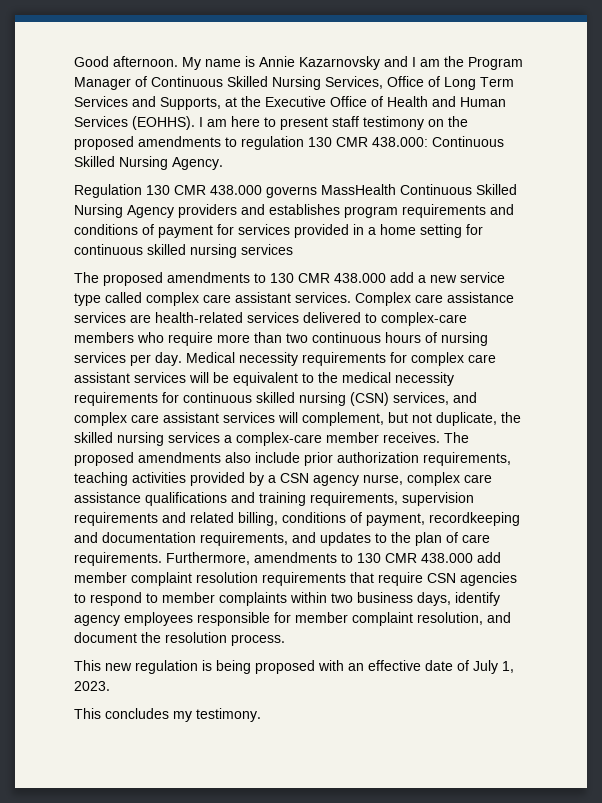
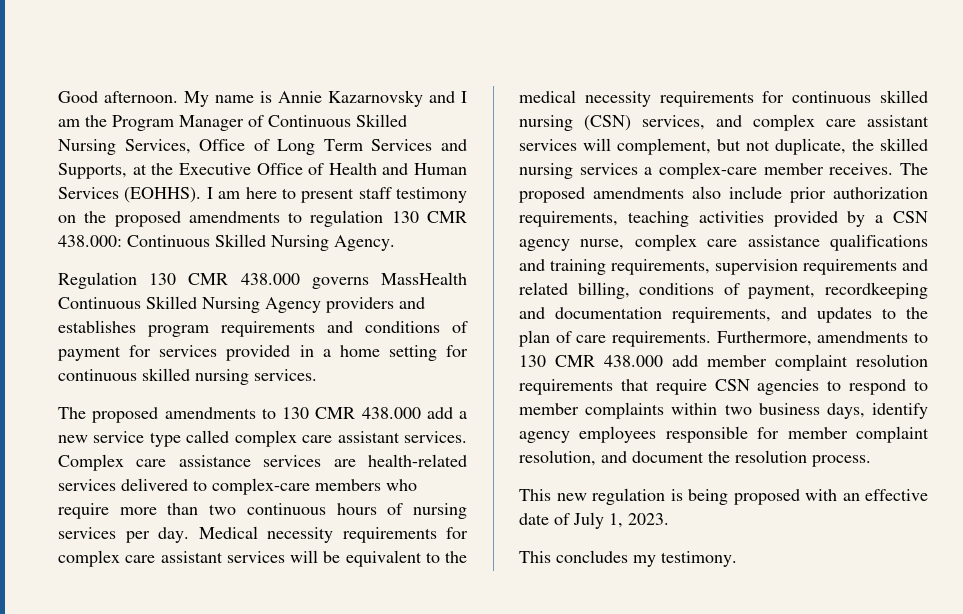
[241,244,293,255] services -> [254,369,317,381] services.

